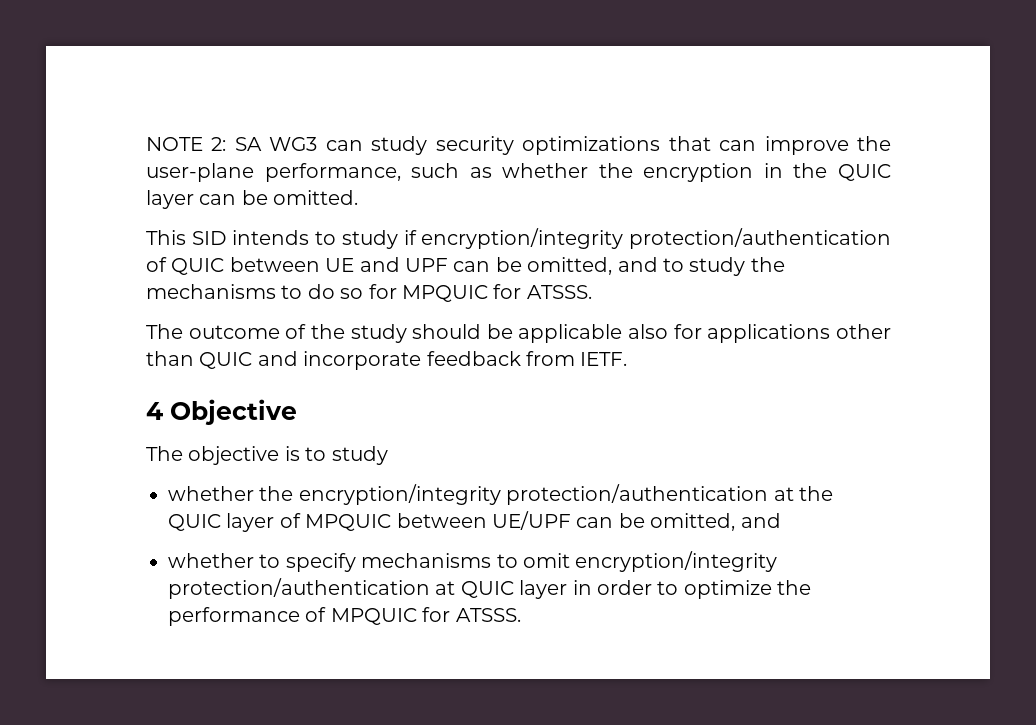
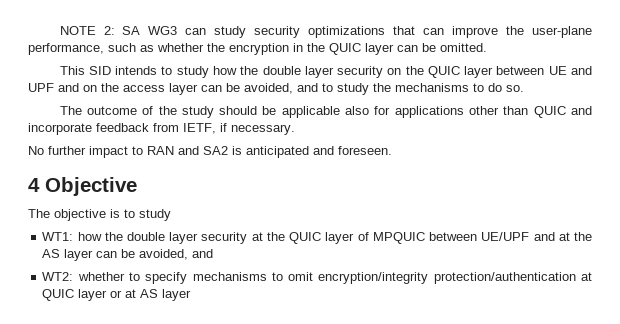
[403,228,891,249] [146,257,613,275] if encryption/integrity protection/authentication of QUIC between UE and UPF can be omitted, -> [212,66,592,78] [28,83,293,95] how the double layer security on the QUIC layer between UE and UPF and on the access layer can be avoided,
[340,284,592,302] so for MPQUIC for ATSSS. -> [506,85,524,92] so.
[580,352,628,366] IETF. -> [183,123,295,135] [28,146,392,158] IETF, if necessary. // No further impact to RAN and SA2 is anticipated and foreseen.
[168,484,769,505] whether the encryption/integrity protection/authentication -> [42,232,248,244] WT1: how the double layer security
[576,513,736,531] can be omitted, -> [533,232,592,241] [42,249,189,261] and at the AS layer can be avoided,
(781, 520) none -> [42,272,74,281] WT2:
[572,580,812,599] [168,607,521,626] in order to optimize the performance of MPQUIC for ATSSS. -> [110,289,192,301] or at AS layer

